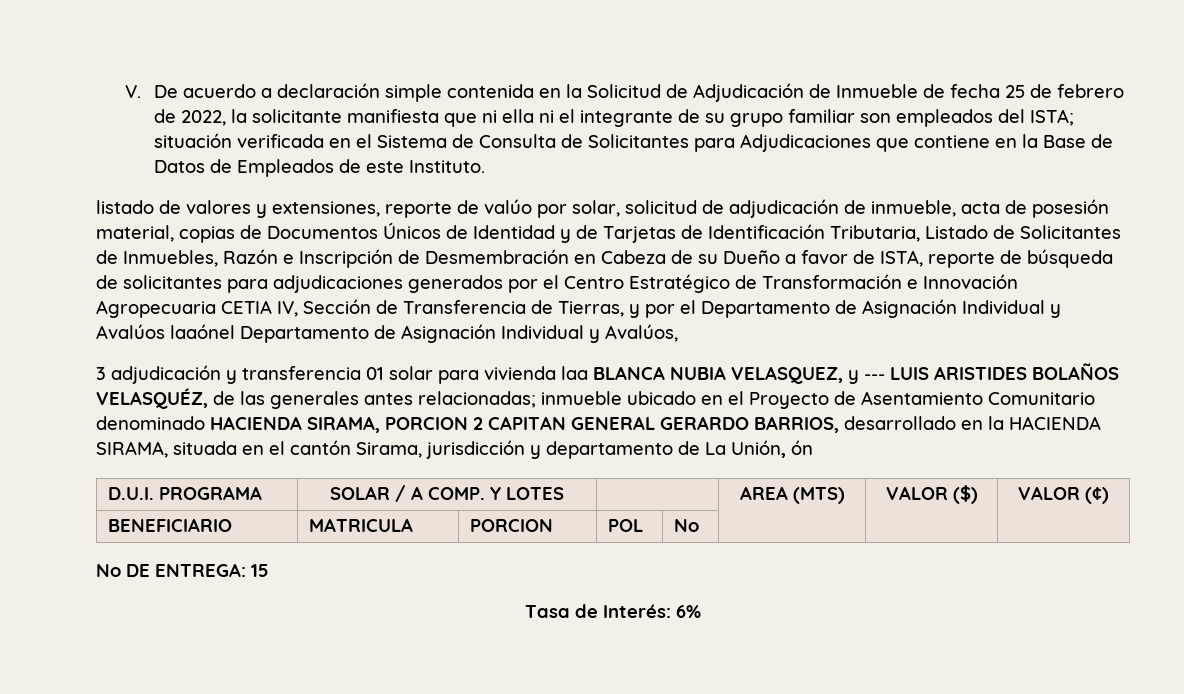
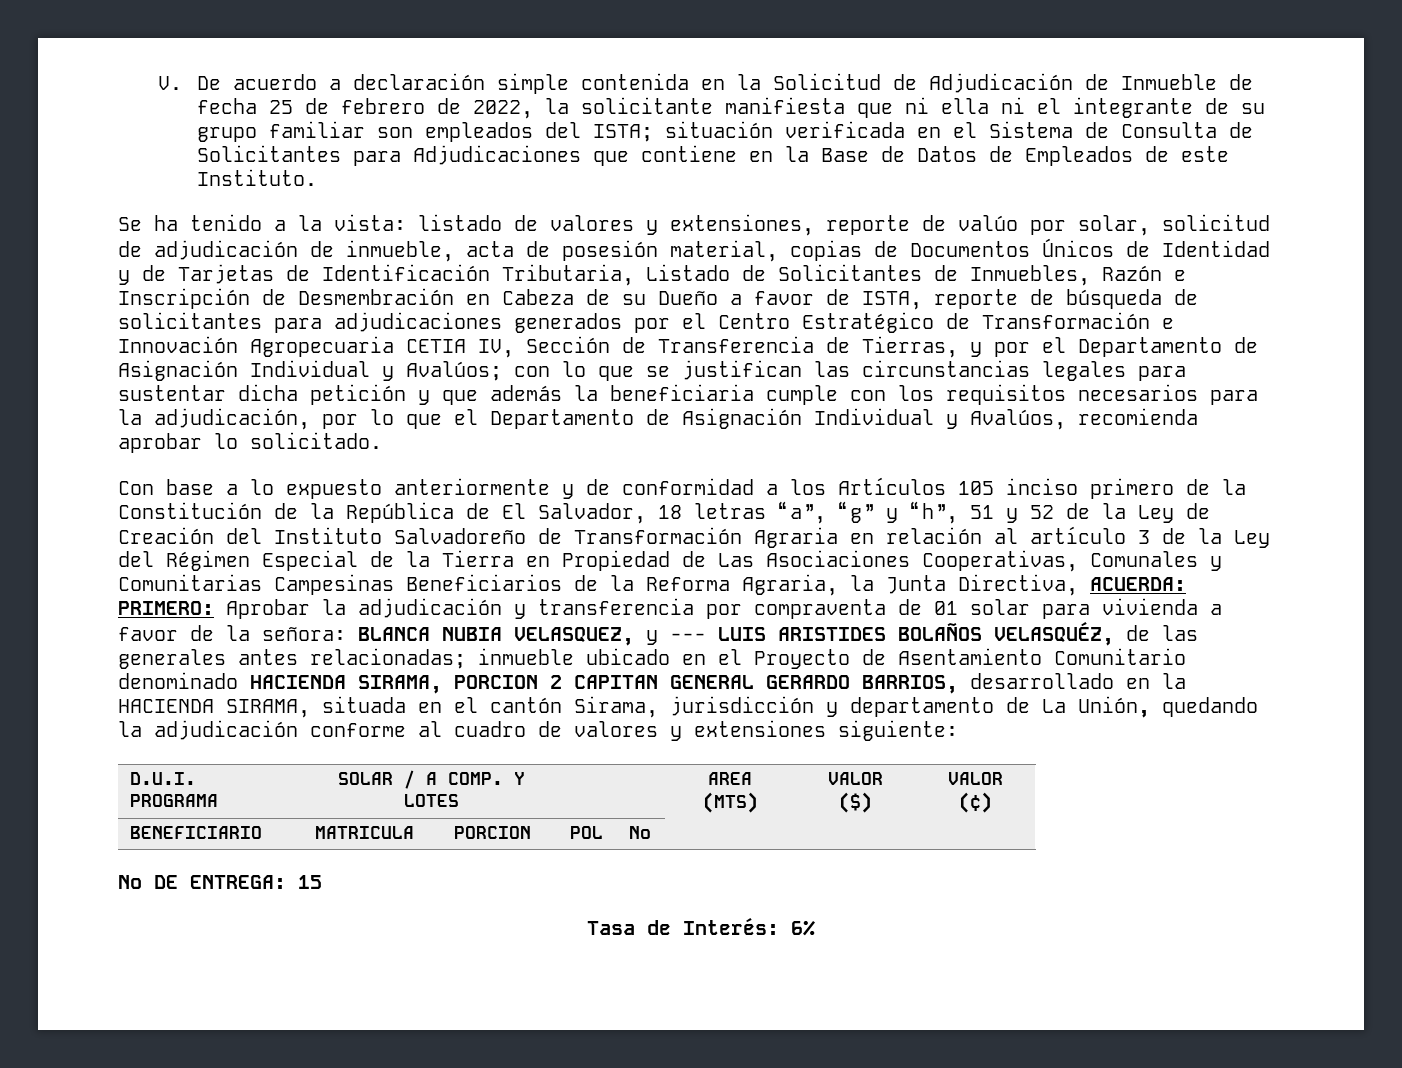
(485, 166) none -> [118,214,406,231] Se ha tenido a la vista:
[96,324,235,339] Avalúos laaónel -> [406,360,1186,381] [118,384,1258,405] [118,408,478,430] Avalúos; con lo que se justifican las circunstancias legales para sustentar dicha petición y que además la beneficiaria cumple con los requisitos necesarios para la adjudicación, por lo que el
[96,365,588,384] // 3 adjudicación y transferencia 01 solar para vivienda laa -> [1078,408,1198,425] [118,432,382,453] [118,477,1246,499] [118,501,1210,524] [118,526,1270,548] [118,550,1222,572] [118,574,1186,596] [118,598,1222,619] [118,625,346,641] recomienda aprobar lo solicitado. // Con base a lo expuesto anteriormente y de conformidad a los Artículos 105 inciso primero de la Constitución de la República de El Salvador, 18 letras “a”, “g” y “h”, 51 y 52 de la Ley de Creación del Instituto Salvadoreño de Transformación Agraria en relación al artículo 3 de la Ley del Régimen Especial de la Tierra en Propiedad de Las Asociaciones Cooperativas, Comunales y Comunitarias Campesinas Beneficiarios de la Reforma Agraria, la Junta Directiva, ACUERDA: PRIMERO: Aprobar la adjudicación y transferencia por compraventa de 01 solar para vivienda a favor de la señora:
[791,440,813,455] ón -> [1162,697,1258,717] [118,720,958,741] quedando la adjudicación conforme al cuadro de valores y extensiones siguiente:

